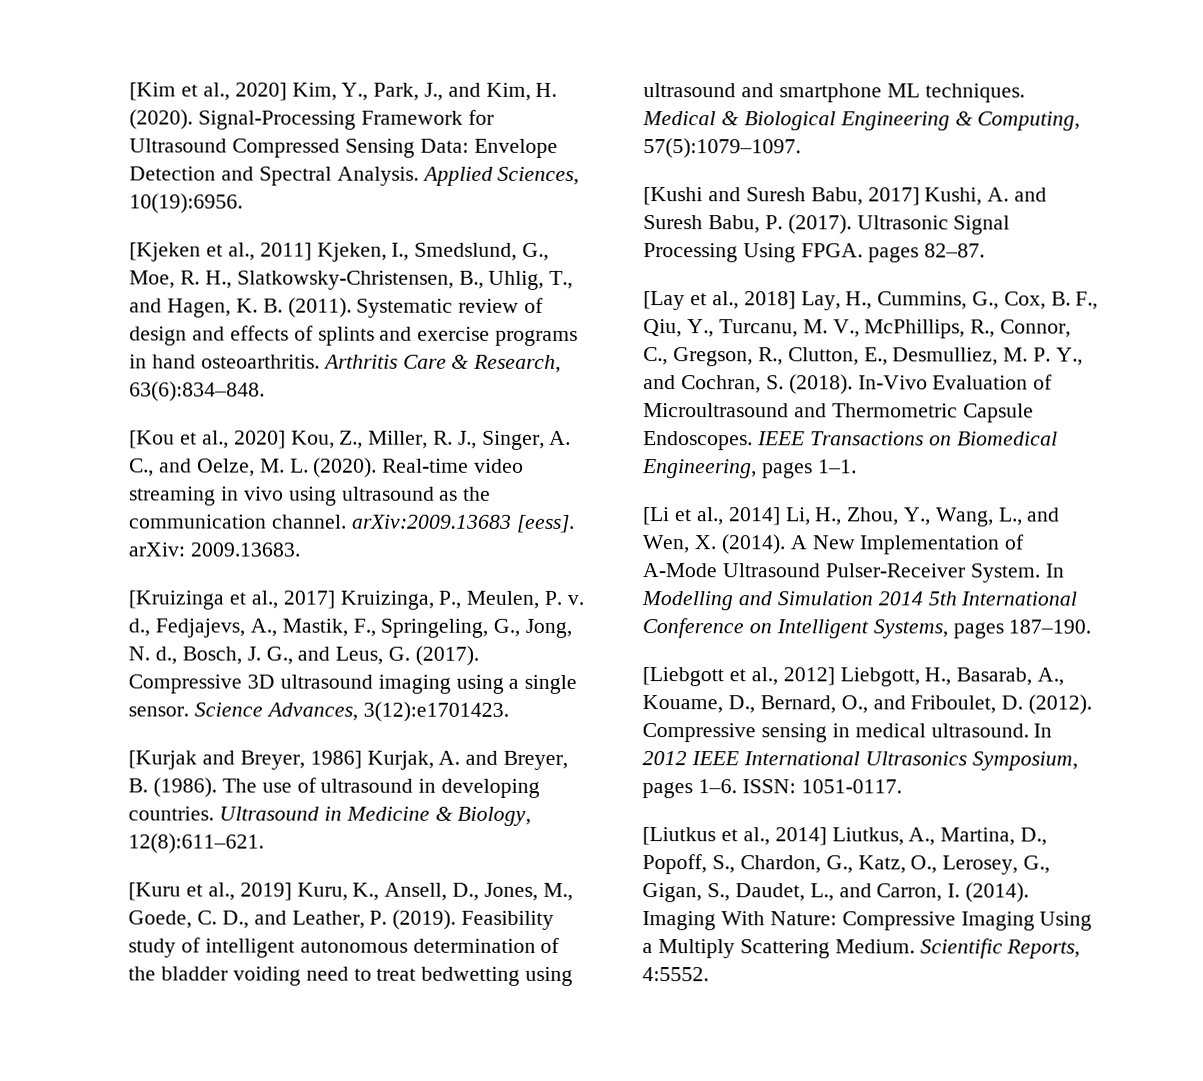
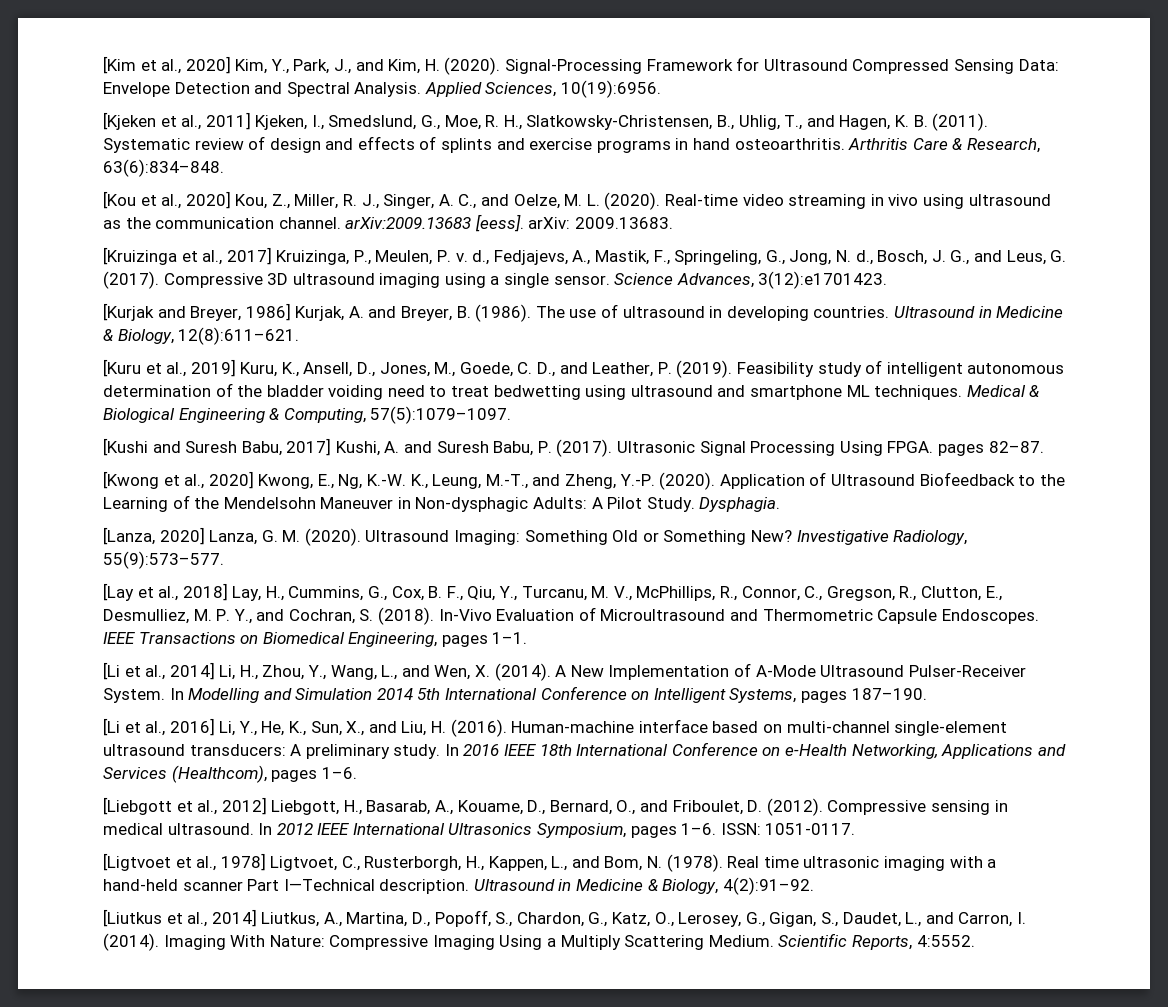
(985, 250) none -> [102,471,1065,490] [102,495,781,512] [102,527,968,546] [102,551,224,569] // [Kwong et al., 2020] Kwong, E., Ng, K.-W. K., Leung, M.-T., and Zheng, Y.-P. (2020). Application of Ultrasound Biofeedback to the Learning of the Mendelsohn Maneuver in Non-dysphagic Adults: A Pilot Study. Dysphagia. // [Lanza, 2020] Lanza, G. M. (2020). Ultrasound Imaging: Something Old or Something New? Investigative Radiology, 55(9):573–577.
(1092, 626) none -> [102,718,1008,737] [102,742,1066,759] [102,765,357,783] // [Li et al., 2016] Li, Y., He, K., Sun, X., and Liu, H. (2016). Human-machine interface based on multi-channel single-element ultrasound transducers: A preliminary study. In 2016 IEEE 18th International Conference on e-Health Networking, Applications and Services (Healthcom), pages 1–6.
(902, 786) none -> [102,853,997,872] [102,877,814,895] // [Ligtvoet et al., 1978] Ligtvoet, C., Rusterborgh, H., Kappen, L., and Bom, N. (1978). Real time ultrasonic imaging with a hand-held scanner Part I—Technical description. Ultrasound in Medicine & Biology, 4(2):91–92.

